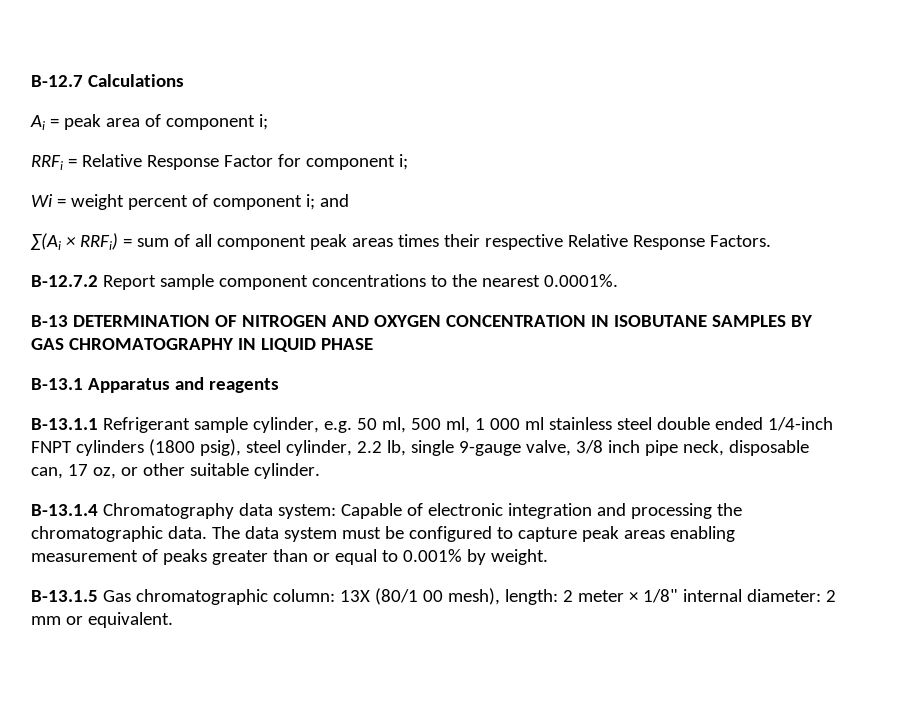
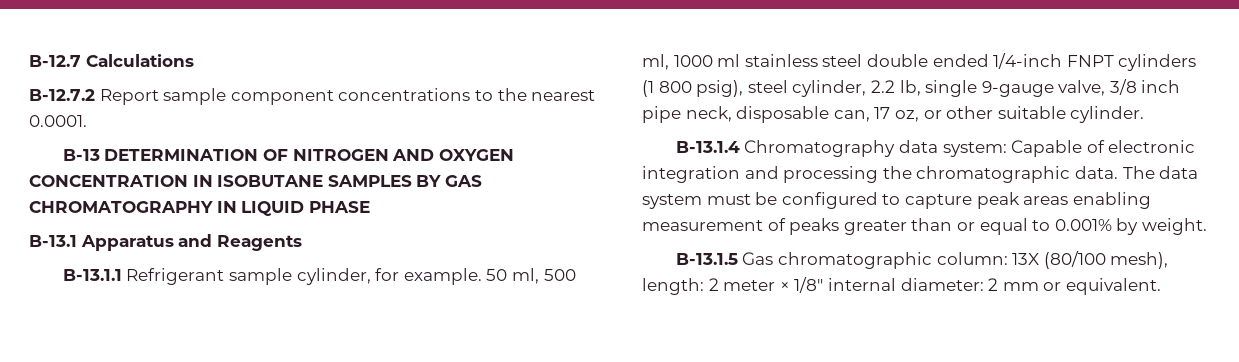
[30,114,268,130] [31,154,408,170] [31,194,349,210] [30,233,771,250] // Ai = peak area of component i; // RRFi = Relative Response Factor for component i; // Wi = weight percent of component i; and // ∑(Ai × RRFi) = sum of all component peak areas times their respective Relative Response Factors. -> (194, 60) none
[543,274,618,287] 0.0001%. -> [29,115,87,127] 0.0001.
[208,378,279,393] reagents -> [216,235,302,251] Reagents
[323,421,352,433] e.g. -> [375,268,482,285] for example.
[474,418,520,430] 1 000 -> [673,55,713,67] 1000
[148,439,195,456] (1800 -> [642,80,692,97] (1 800
[374,588,443,605] (80/1 00 -> [1043,251,1106,269] (80/100

